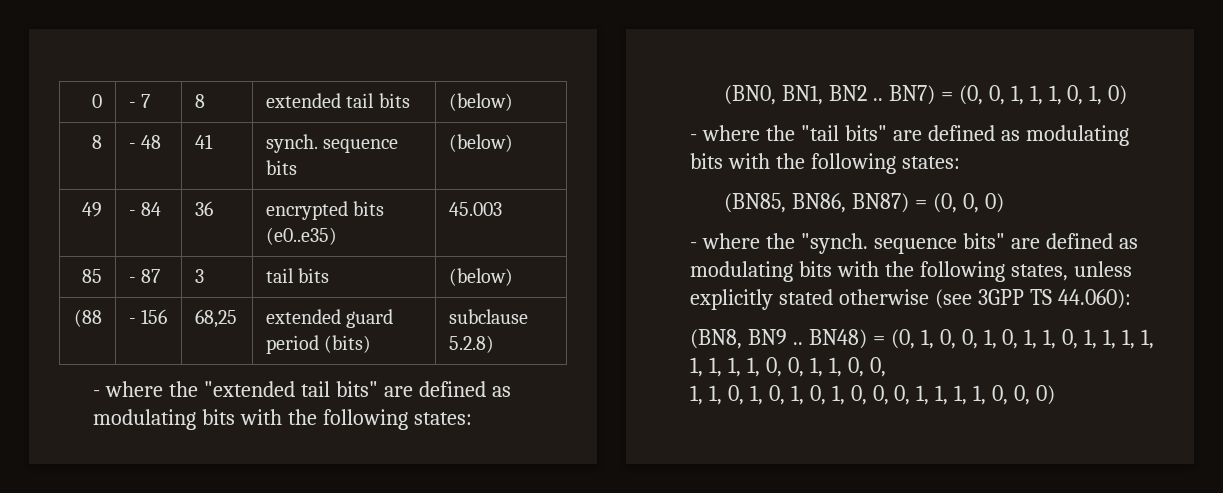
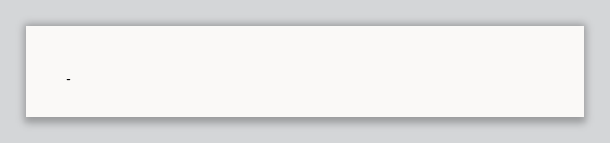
[92,94,103,108] [128,94,151,108] [194,94,205,108] [265,93,410,108] [448,93,513,111] [92,135,103,149] [128,135,162,149] [194,134,213,149] [265,134,399,153] [265,160,297,175] [448,134,513,152] [82,202,103,217] [128,202,162,216] [194,201,213,216] [265,201,385,220] [265,227,337,245] [448,202,502,216] [82,269,103,283] [128,269,161,283] [194,269,204,283] [265,268,330,283] [448,268,513,286] [74,309,103,327] [128,309,168,324] [194,309,237,328] [265,309,394,328] [265,335,372,354] [448,309,528,324] [448,335,494,353] [93,381,511,397] [93,409,472,430] [724,85,1128,105] [690,125,1129,146] [690,153,960,174] [724,193,1004,213] [690,233,1138,254] [690,261,1132,282] [690,289,1131,310] [690,329,1155,349] [690,357,886,377] [690,385,1056,405] 0 | - 7 | 8 | extended tail bits | (below) // 8 | - 48 | 41 | synch. sequence bits | (below) // 49 | - 84 | 36 | encrypted bits (e0..e35) | 45.003 // 85 | - 87 | 3 | tail bits | (below) // (88 | - 156 | 68,25 | extended guard period (bits) | subclause 5.2.8) // - where the "extended tail bits" are defined as modulating bits with the following states: // (BN0, BN1, BN2 .. BN7) = (0, 0, 1, 1, 1, 0, 1, 0) // - where the "tail bits" are defined as modulating bits with the following states: // (BN85, BN86, BN87) = (0, 0, 0) // - where the "synch. sequence bits" are defined as modulating bits with the following states, unless explicitly stated otherwise (see 3GPP TS 44.060): // (BN8, BN9 .. BN48) = (0, 1, 0, 0, 1, 0, 1, 1, 0, 1, 1, 1, 1, 1, 1, 1, 1, 0, 0, 1, 1, 0, 0, // 1, 1, 0, 1, 0, 1, 0, 1, 0, 0, 0, 1, 1, 1, 1, 0, 0, 0) -> [65,79,71,83] -

